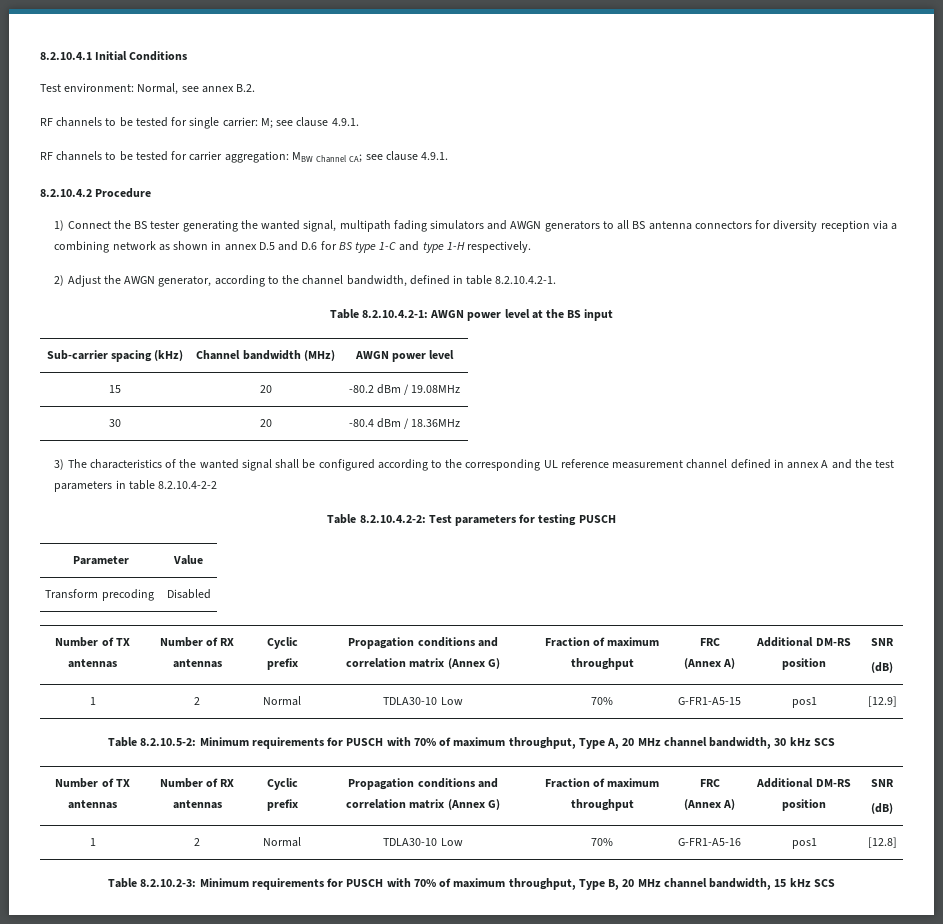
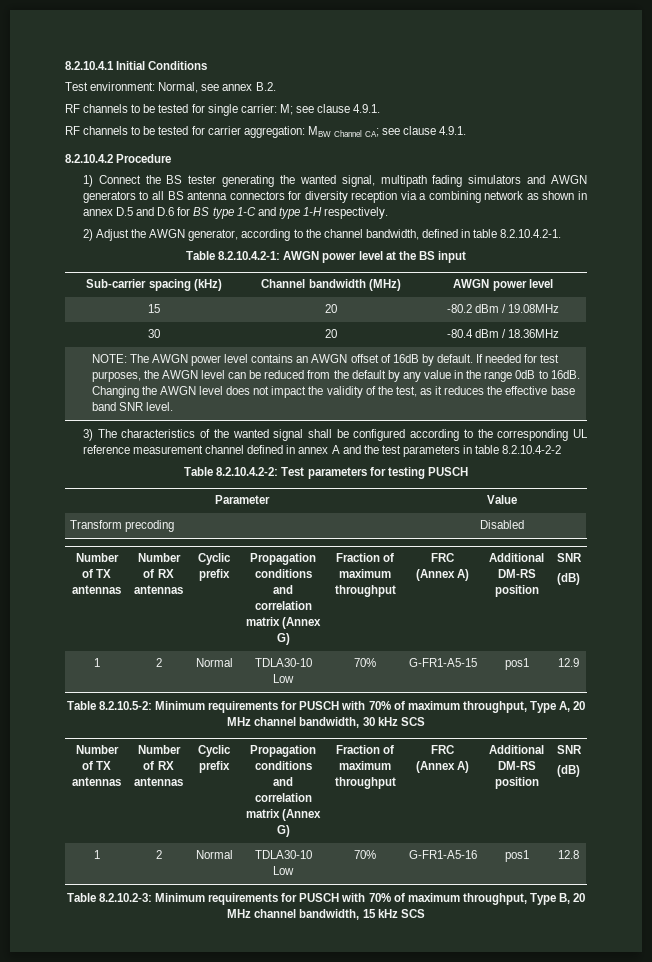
(461, 423) none -> [91,354,560,366] [91,370,580,382] [91,386,575,398] [91,402,173,411] // NOTE: The AWGN power level contains an AWGN offset of 16dB by default. If needed for test purposes, the AWGN level can be reduced from the default by any value in the range 0dB to 16dB. Changing the AWGN level does not impact the validity of the test, as it reduces the effective base band SNR level.
[867,696,897,707] [12.9] -> [558,658,579,667] 12.9
[867,837,897,848] [12.8] -> [558,850,579,859] 12.8

